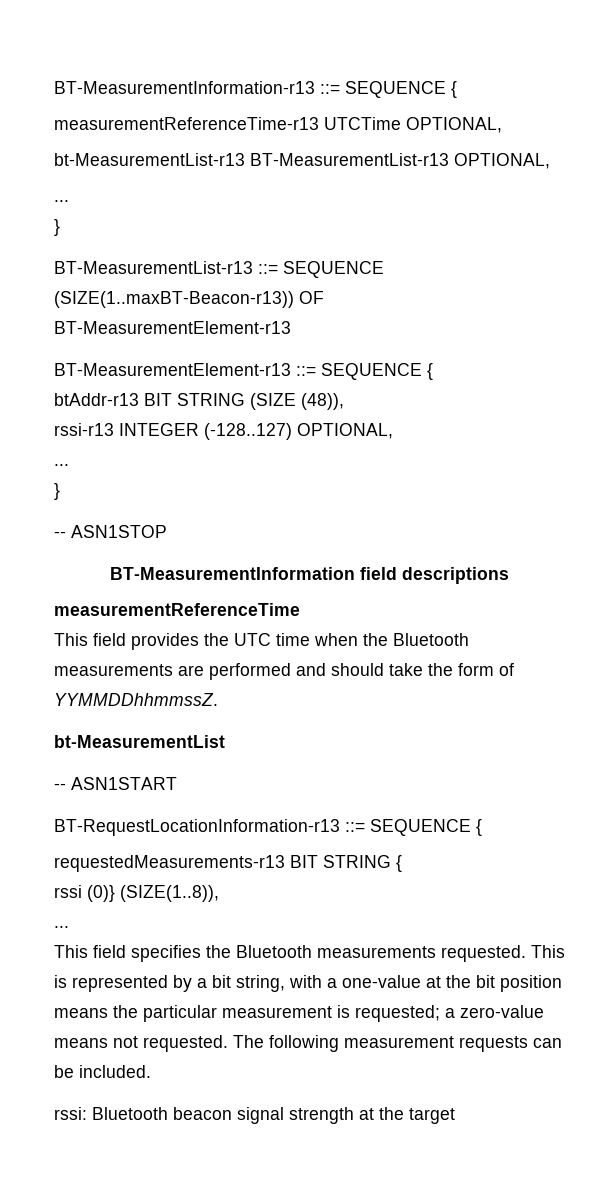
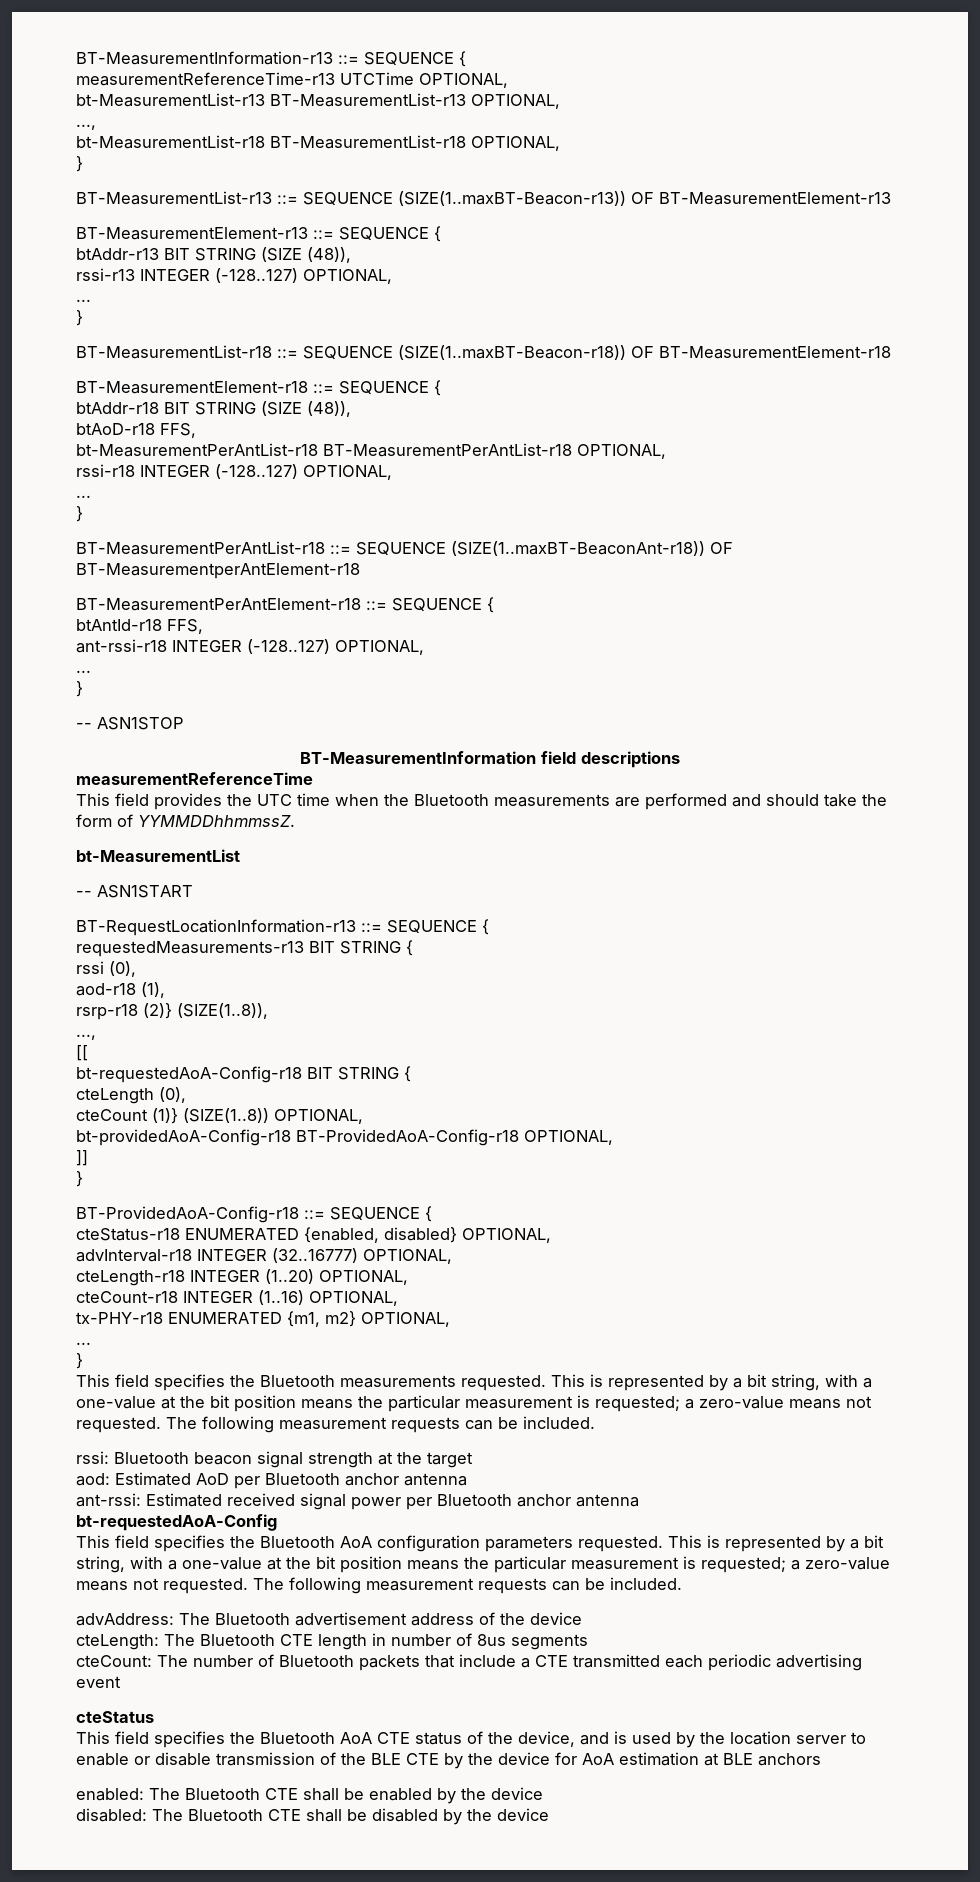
[54,200,69,202] ... -> [76,124,96,130] [76,135,560,151] ..., // bt-MeasurementList-r18 BT-MeasurementList-r18 OPTIONAL,
(60, 491) none -> [76,345,891,360] [76,380,441,396] [76,401,351,417] [76,423,196,438] [76,443,666,459] [76,464,392,480] [76,495,91,498] [76,506,83,522] [76,541,733,556] [76,563,360,579] [76,597,494,613] [76,619,203,634] [76,639,424,655] [76,670,91,673] [76,681,83,697] // BT-MeasurementList-r18 ::= SEQUENCE (SIZE(1..maxBT-Beacon-r18)) OF BT-MeasurementElement-r18 // BT-MeasurementElement-r18 ::= SEQUENCE { // btAddr-r18 BIT STRING (SIZE (48)), // btAoD-r18 FFS, // bt-MeasurementPerAntList-r18 BT-MeasurementPerAntList-r18 OPTIONAL, // rssi-r18 INTEGER (-128..127) OPTIONAL, // ... // } // BT-MeasurementPerAntList-r18 ::= SEQUENCE (SIZE(1..maxBT-BeaconAnt-r18)) OF BT-MeasurementperAntElement-r18 // BT-MeasurementPerAntElement-r18 ::= SEQUENCE { // btAntId-r18 FFS, // ant-rssi-r18 INTEGER (-128..127) OPTIONAL, // ... // }
[87,885,219,902] [54,926,69,928] (0)} (SIZE(1..8)), // ... -> [109,961,136,977] [76,982,165,998] [76,1003,268,1020] [76,1034,96,1040] [76,1045,88,1061] [76,1066,411,1083] [76,1087,186,1104] [76,1108,363,1124] [76,1129,613,1146] [76,1150,88,1166] [76,1171,83,1187] [76,1206,432,1223] [76,1227,551,1243] [76,1248,452,1264] [76,1269,408,1286] [76,1290,398,1306] [76,1311,450,1327] [76,1342,91,1345] [76,1353,83,1369] (0), // aod-r18 (1), // rsrp-r18 (2)} (SIZE(1..8)), // ..., // [[ // bt-requestedAoA-Config-r18 BIT STRING { // cteLength (0), // cteCount (1)} (SIZE(1..8)) OPTIONAL, // bt-providedAoA-Config-r18 BT-ProvidedAoA-Config-r18 OPTIONAL, // ]] // } // BT-ProvidedAoA-Config-r18 ::= SEQUENCE { // cteStatus-r18 ENUMERATED {enabled, disabled} OPTIONAL, // advInterval-r18 INTEGER (32..16777) OPTIONAL, // cteLength-r18 INTEGER (1..20) OPTIONAL, // cteCount-r18 INTEGER (1..16) OPTIONAL, // tx-PHY-r18 ENUMERATED {m1, m2} OPTIONAL, // ... // }
(455, 1116) none -> [76,1472,467,1489] [76,1493,639,1510] [76,1514,277,1531] [76,1535,884,1552] [76,1556,890,1573] [76,1577,682,1594] [76,1612,582,1626] [76,1633,588,1650] [76,1654,862,1671] [76,1676,121,1688] [76,1711,154,1723] [76,1731,866,1748] [76,1752,821,1769] [76,1787,543,1804] [76,1808,549,1825] // aod: Estimated AoD per Bluetooth anchor antenna // ant-rssi: Estimated received signal power per Bluetooth anchor antenna // bt-requestedAoA-Config // This field specifies the Bluetooth AoA configuration parameters requested. This is represented by a bit string, with a one-value at the bit position means the particular measurement is requested; a zero-value means not requested. The following measurement requests can be included. // advAddress: The Bluetooth advertisement address of the device // cteLength: The Bluetooth CTE length in number of 8us segments // cteCount: The number of Bluetooth packets that include a CTE transmitted each periodic advertising event // cteStatus // This field specifies the Bluetooth AoA CTE status of the device, and is used by the location server to enable or disable transmission of the BLE CTE by the device for AoA estimation at BLE anchors // enabled: The Bluetooth CTE shall be enabled by the device // disabled: The Bluetooth CTE shall be disabled by the device

